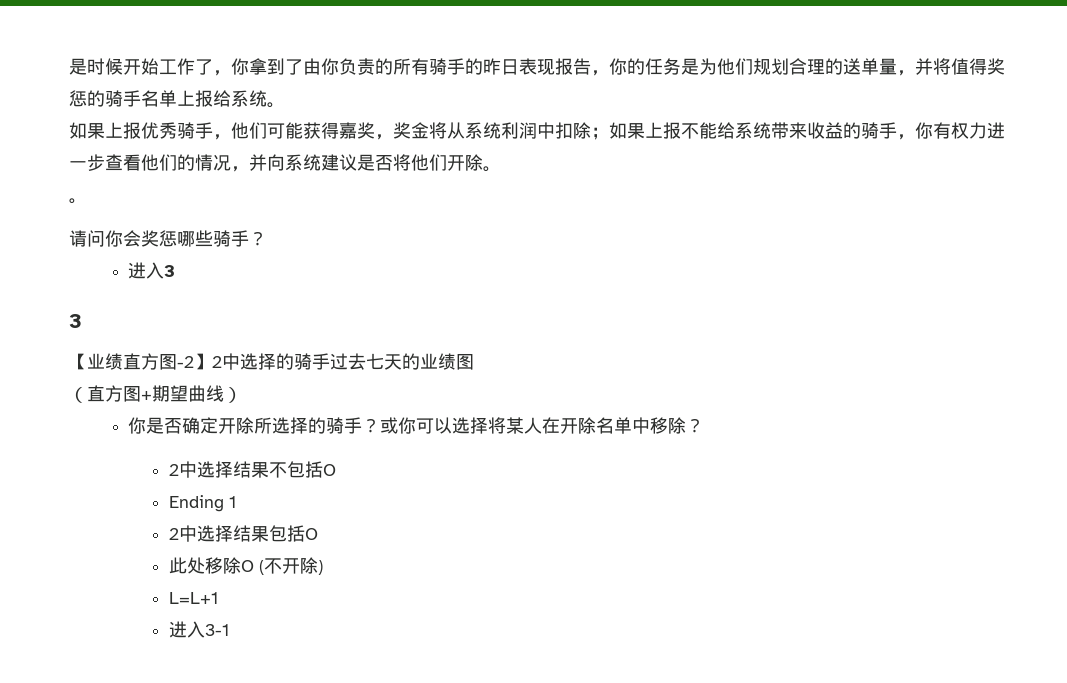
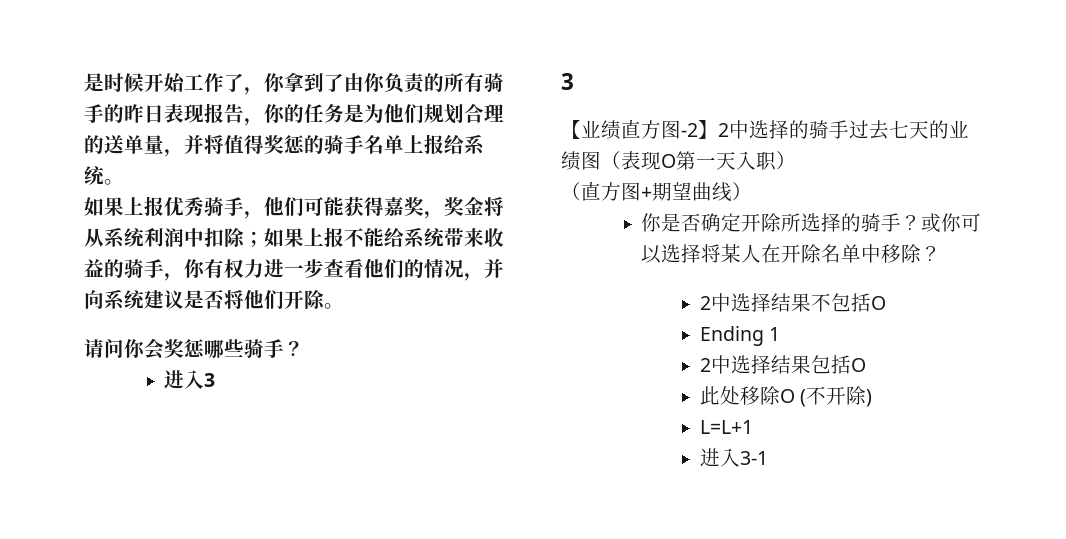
[69,198,87,204] // 。 -> (344, 306) none
(474, 362) none -> [601,151,796,171] （表现O第一天入职）

